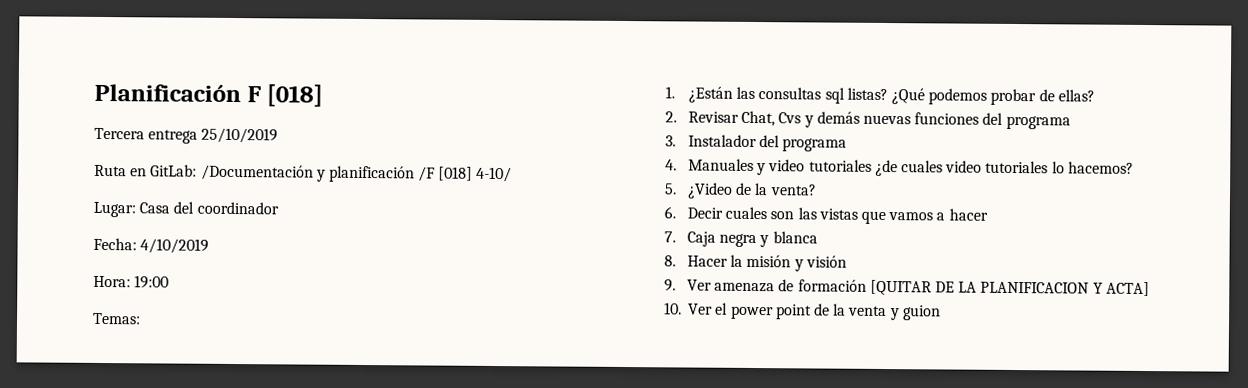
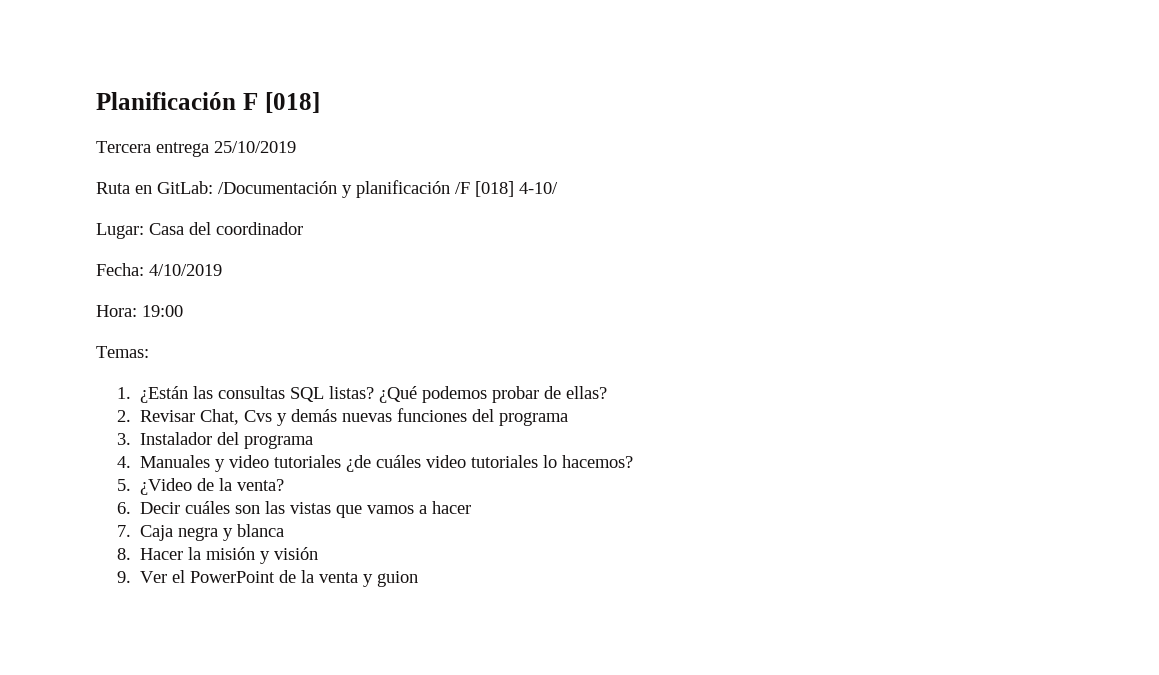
[824,87,845,104] sql -> [289,387,324,402] SQL
[901,160,944,173] cuales -> [375,455,421,468] cuáles
[725,206,768,220] cuales -> [184,501,230,514] cuáles
[714,279,1150,297] [663,302,812,320] amenaza de formación [QUITAR DE LA PLANIFICACION Y ACTA] // 10. Ver el power point -> [171,570,275,583] el PowerPoint

